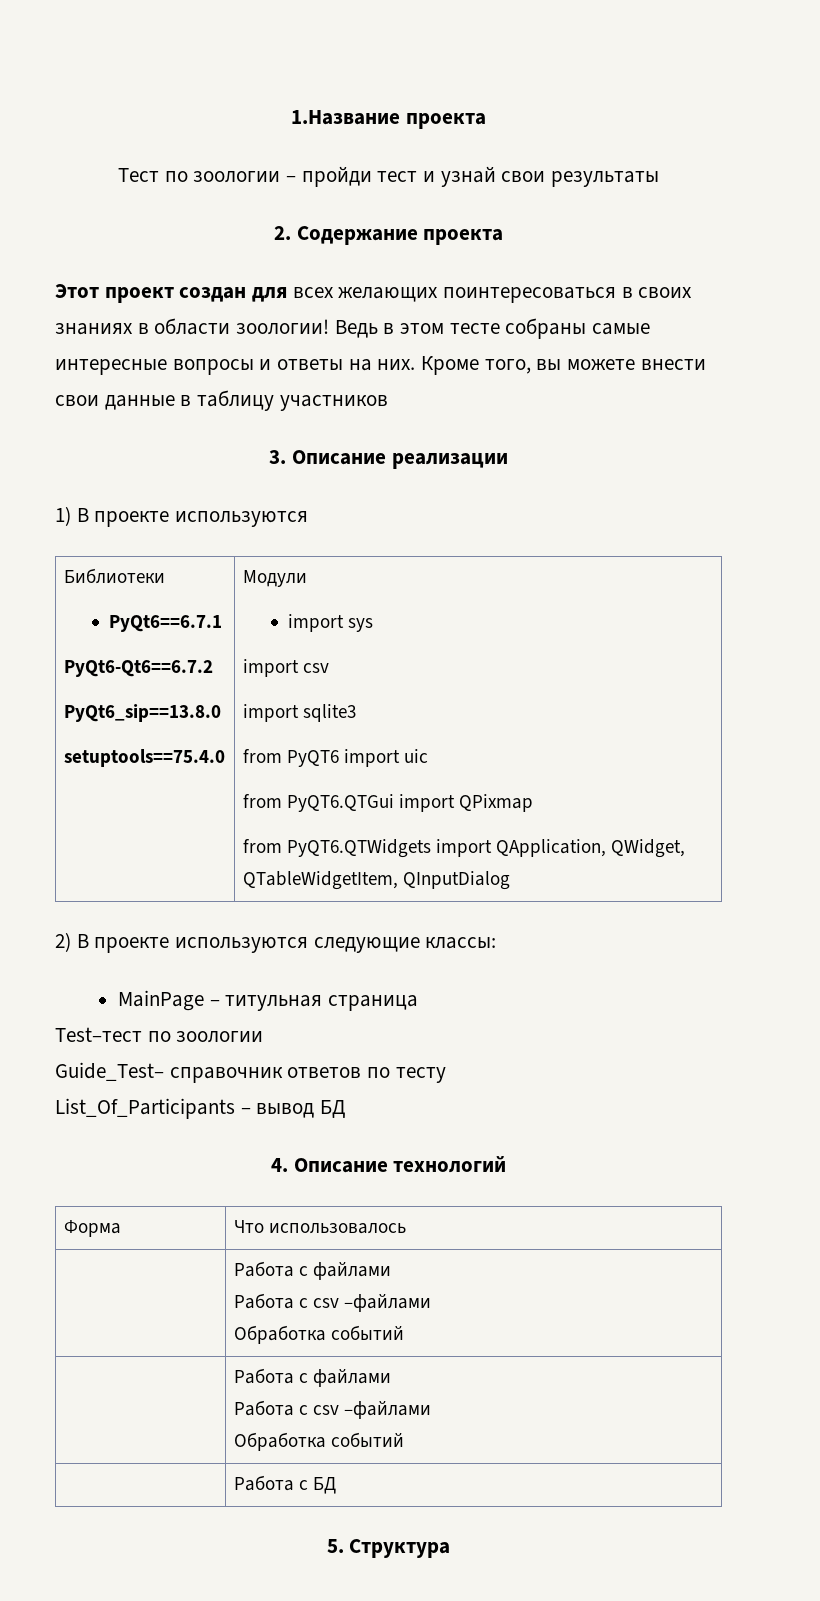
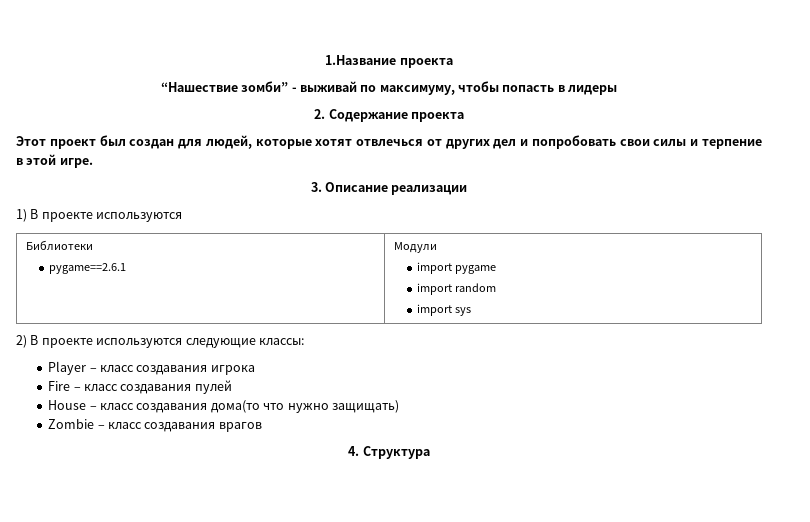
[117,166,660,187] Тест по зоологии – пройди тест и узнай свои результаты -> [160,81,618,95] “Нашествие зомби” - выживай по максимуму, чтобы попасть в лидеры
(174, 295) none -> [99,135,126,146] был
[292,287,693,303] [55,318,651,339] [55,356,706,375] [55,390,388,411] всех желающих поинтересоваться в своих знаниях в области зоологии! Ведь в этом тесте собраны самые интересные вопросы и ответы на них. Кроме того, вы можете внести свои данные в таблицу участников -> [205,135,762,149] [16,154,93,168] людей, которые хотят отвлечься от других дел и попробовать свои силы и терпение в этой игре.
[108,615,222,632] [63,660,213,677] [63,704,221,722] [63,749,225,767] PyQt6==6.7.1 // PyQt6-Qt6==6.7.2 // PyQt6_sip==13.8.0 // setuptools==75.4.0 -> [48,263,126,274] pygame==2.6.1
[347,618,373,632] [242,659,329,677] [242,704,356,722] [242,749,429,767] [242,794,534,812] [242,839,686,858] [242,871,510,890] sys // import csv // import sqlite3 // from PyQT6 import uic // from PyQT6.QTGui import QPixmap // from PyQT6.QTWidgets import QApplication, QWidget, QTableWidgetItem, QInputDialog -> [454,265,496,274] [416,283,496,295] [416,304,471,316] pygame // import random // import sys
[118,990,419,1011] [55,1027,264,1043] [55,1062,446,1083] [55,1098,346,1119] [270,1156,507,1173] [63,1220,121,1237] [233,1220,406,1234] [233,1261,392,1280] [233,1293,432,1312] [233,1325,404,1344] [233,1368,392,1387] [233,1400,432,1419] [233,1432,404,1451] [233,1475,337,1494] [326,1539,344,1553] MainPage – титульная страница // Test–тест по зоологии // Guide_Test– справочник ответов по тесту // List_Of_Participants – вывод БД // 4. Описание технологий // Форма | Что использовалось // | Работа с файлами // Работа с csv –файлами // Обработка событий // | Работа с файлами // Работа с csv –файлами // Обработка событий // | Работа с БД // 5. -> [48,361,255,375] [48,380,232,394] [48,400,399,413] [48,419,262,432] [348,446,360,456] Player – класс создавания игрока // Fire – класс создавания пулей // House – класс создавания дома(то что нужно защищать) // Zombie – класс создавания врагов // 4.

